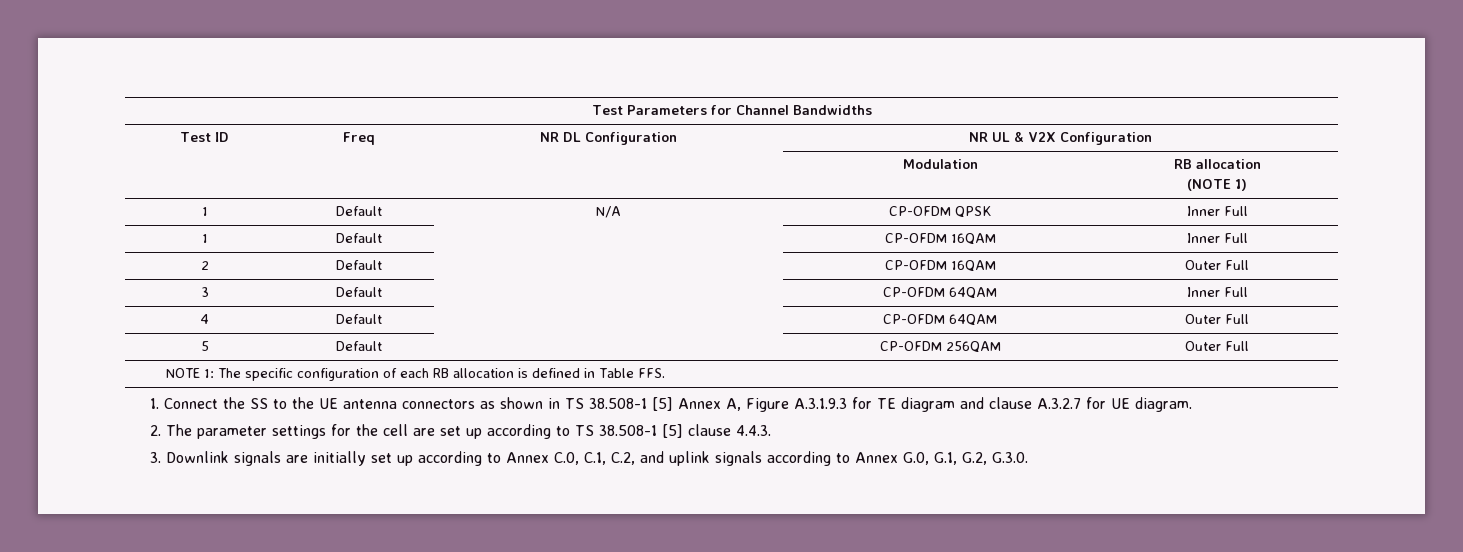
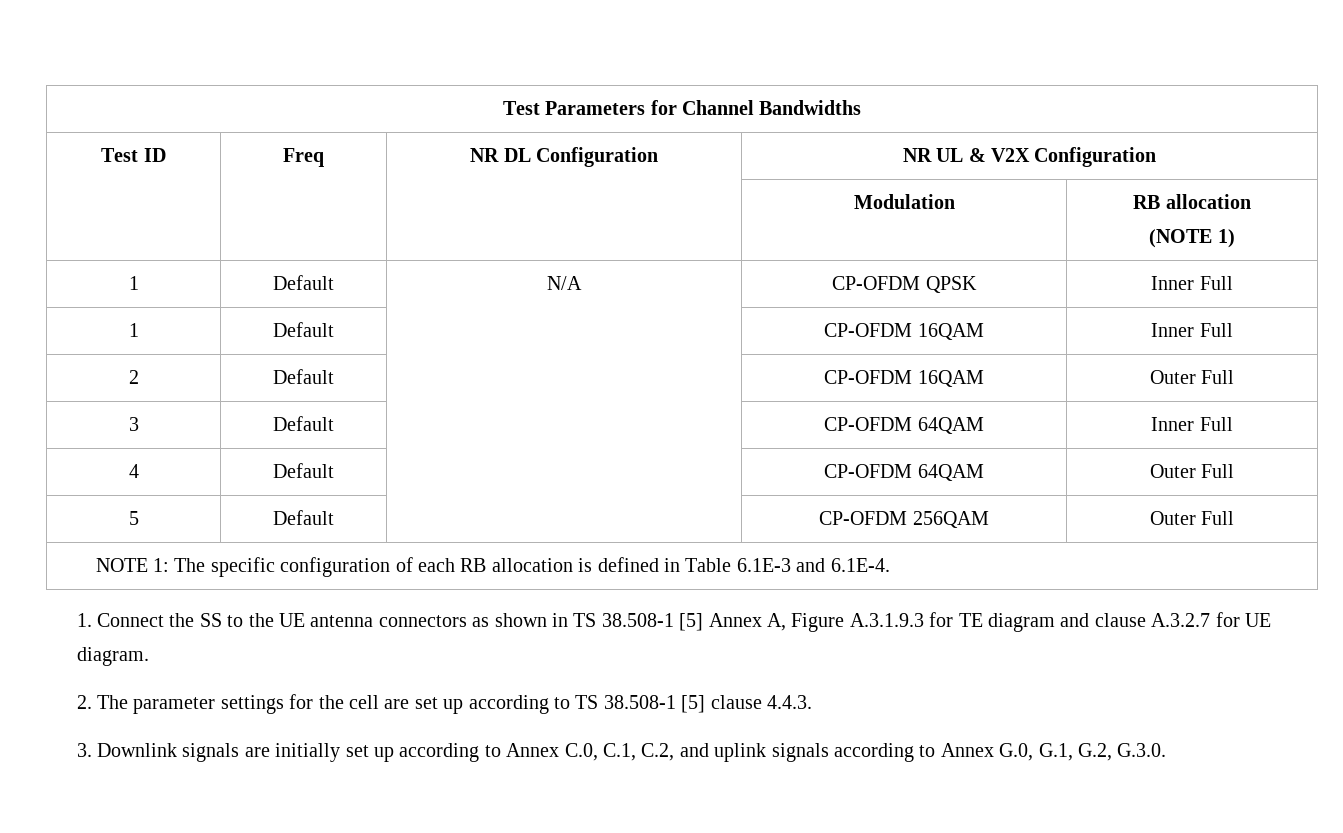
[637,368,665,378] FFS. -> [736,558,890,572] 6.1E-3 and 6.1E-4.

